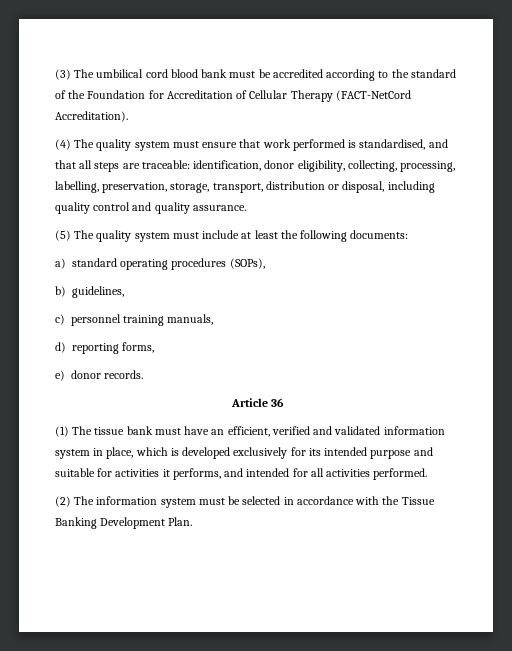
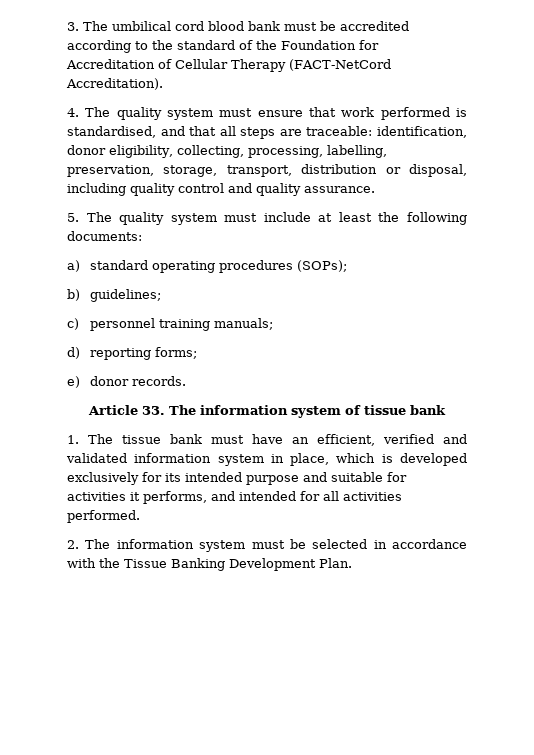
[55,69,71,80] (3) -> [67,22,79,31] 3.
[55,139,71,150] (4) -> [67,108,79,117] 4.
[55,230,71,241] (5) -> [67,213,79,222] 5.
[229,258,265,269] (SOPs), -> [297,260,348,272] (SOPs);
[72,286,124,298] guidelines, -> [90,289,162,302] guidelines;
[167,314,214,325] manuals, -> [214,318,274,330] manuals;
[122,342,155,353] forms, -> [155,347,198,359] forms;
[271,398,285,407] [55,426,69,437] 36 // (1) -> [142,405,446,418] [67,435,79,444] 33. The information system of tissue bank // 1.
[55,496,71,507] (2) -> [67,540,79,549] 2.

